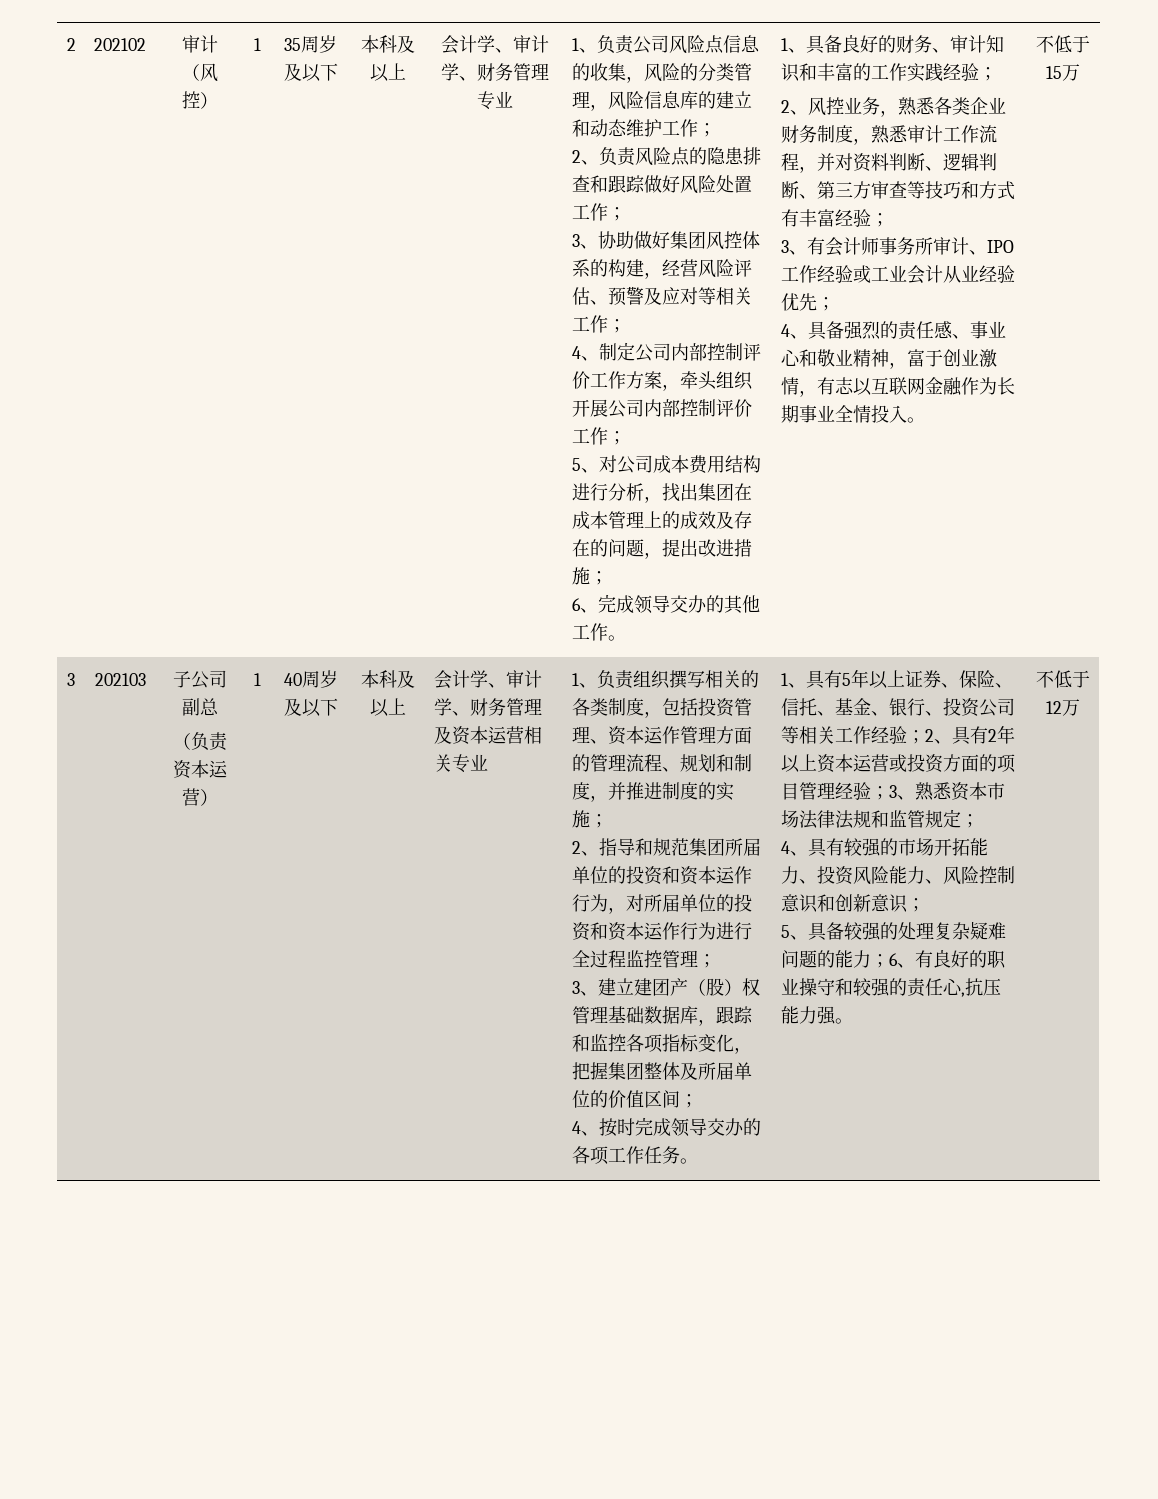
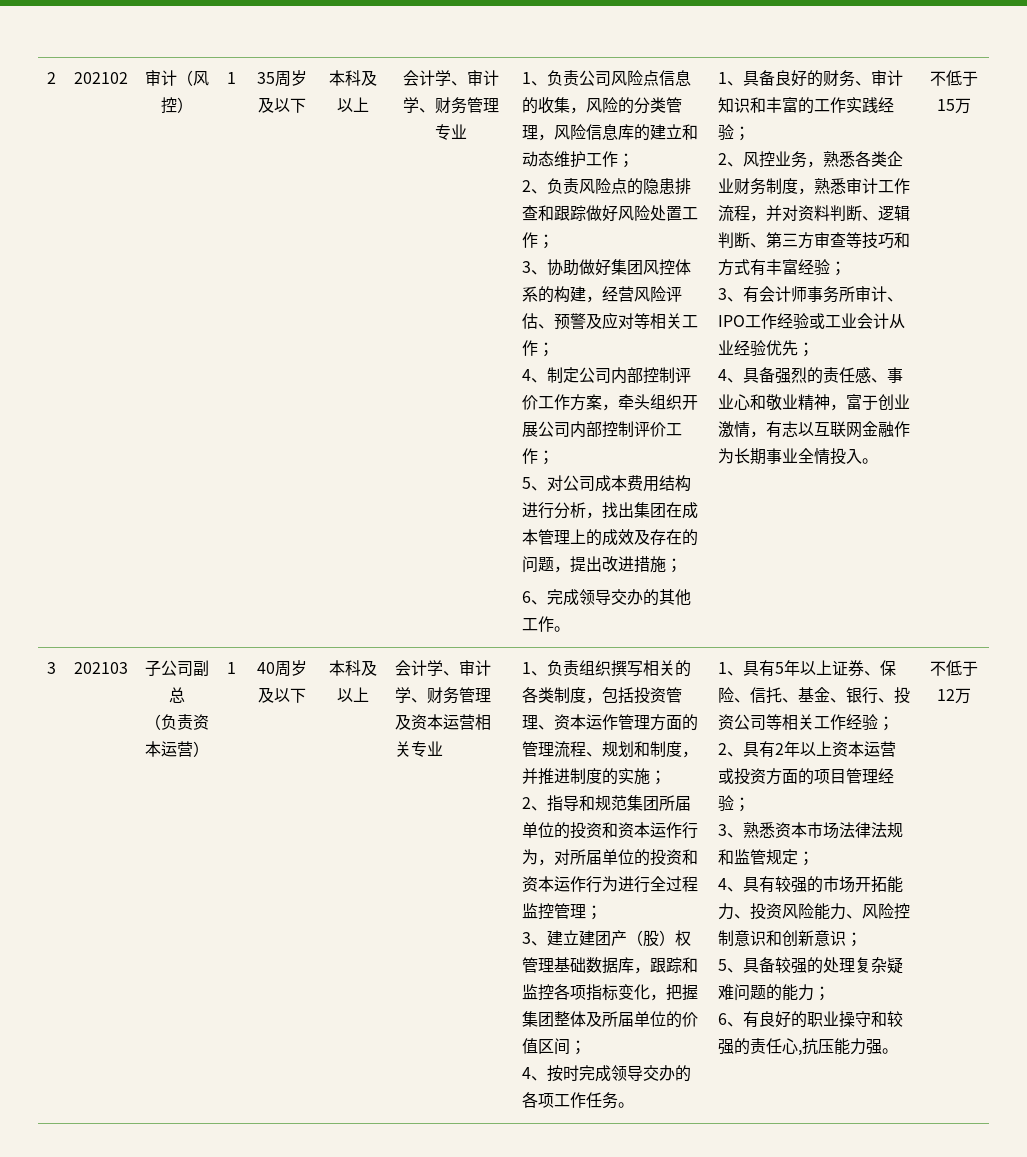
(889, 793) none -> (751, 804) //
(889, 961) none -> (831, 993) //

